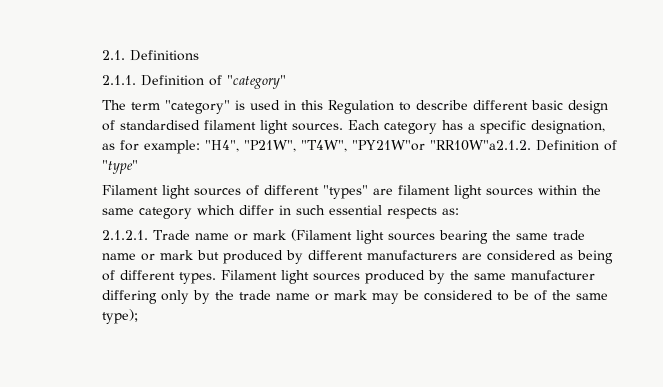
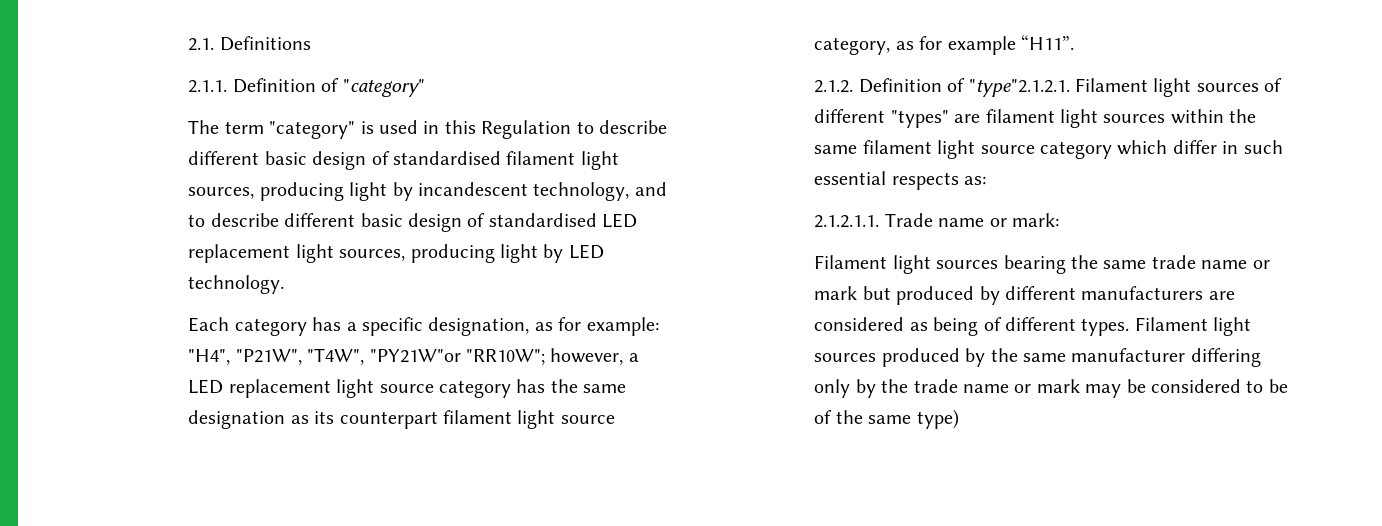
[292,123,344,131] sources. -> [188,182,667,201] [188,213,638,232] [188,244,604,263] [188,275,285,294] sources, producing light by incandescent technology, and to describe different basic design of standardised LED replacement light sources, producing light by LED technology. //
[430,140,618,151] [102,160,139,174] "RR10W"a2.1.2. Definition of "type" // -> [465,348,639,365] [188,379,627,398] [188,410,615,429] [814,35,1074,55] [814,78,1070,97] "RR10W"; however, a LED replacement light source category has the same designation as its counterpart filament light source category, as for example “H11”. // 2.1.2. Definition of "type"2.1.2.1.
(135, 211) none -> [862,140,1035,159] filament light source
[102,230,149,240] 2.1.2.1. -> [814,215,880,228] 2.1.2.1.1.
[253,229,353,241] mark (Filament -> [1011,213,1059,227] [814,255,888,269] mark: // Filament
[102,309,139,324] type); -> [916,409,959,429] type)

